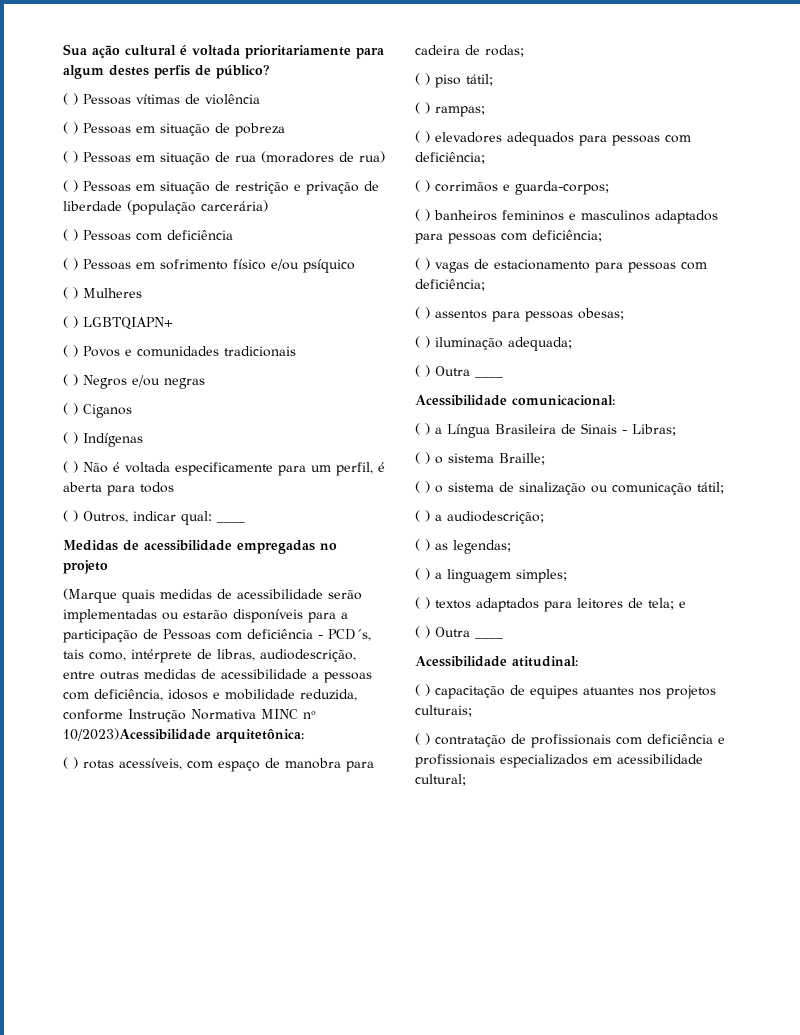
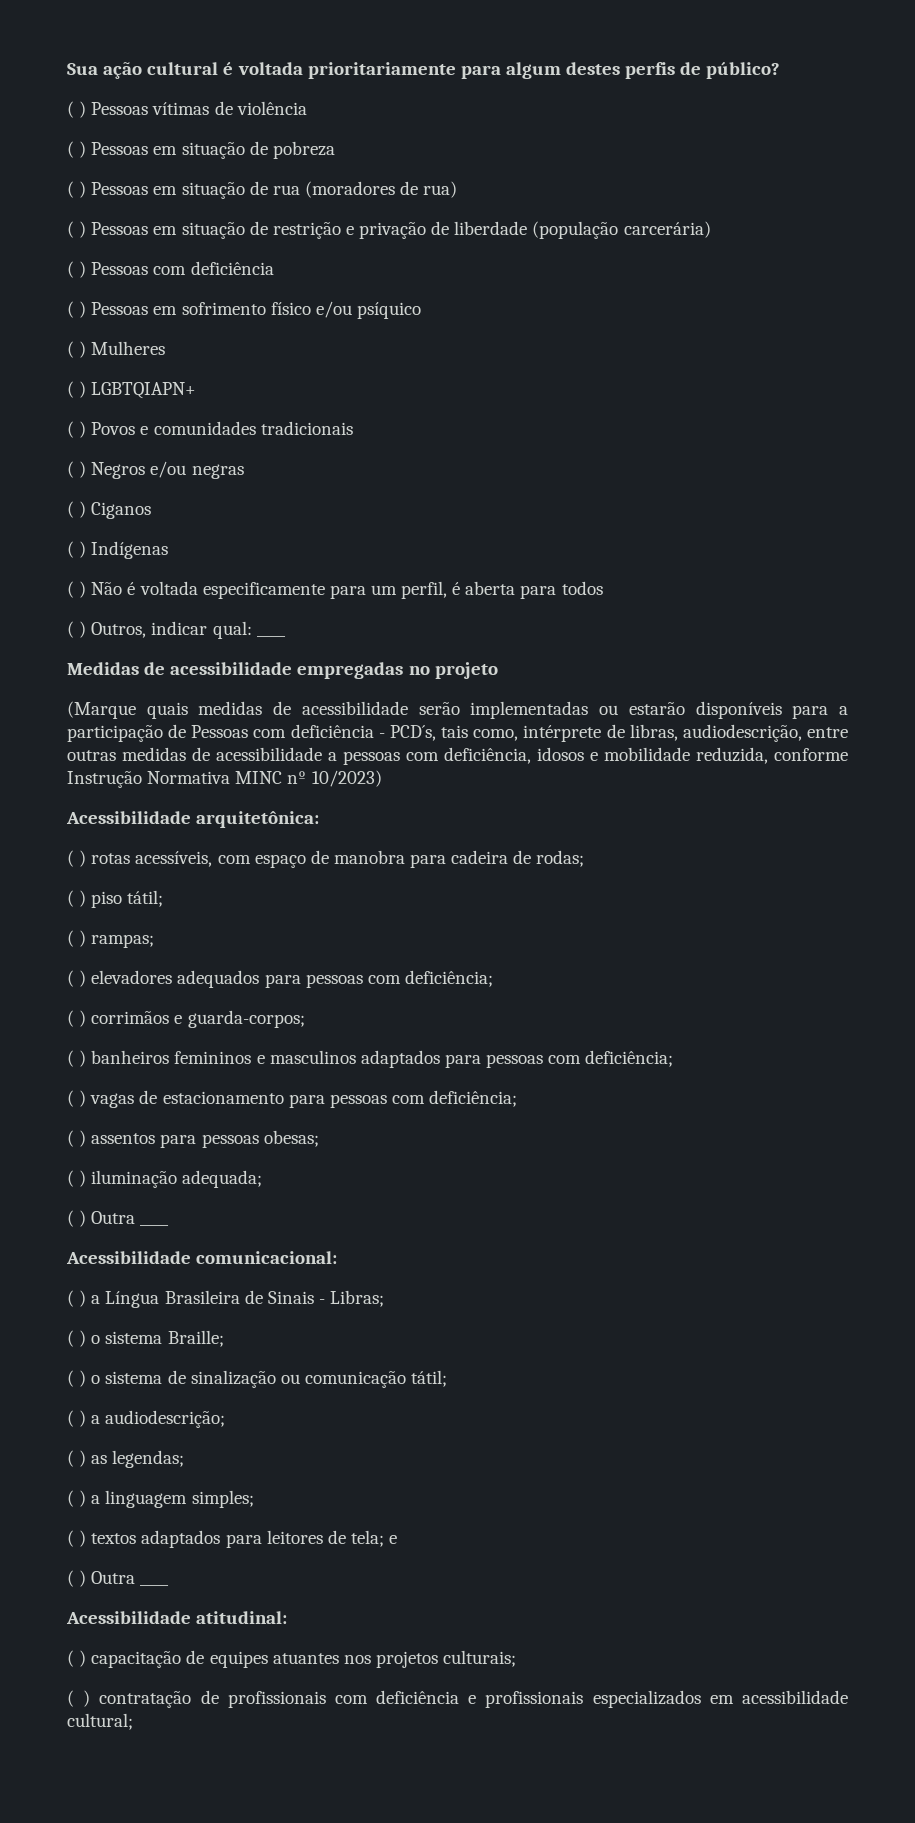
[63,728,211,741] 10/2023)Acessibilidade -> [311,770,382,787] [66,811,191,824] 10/2023) // Acessibilidade

